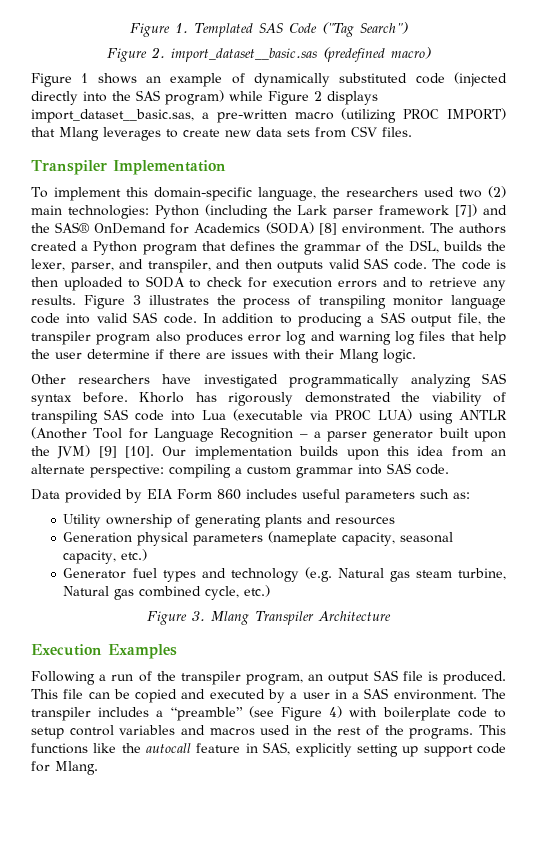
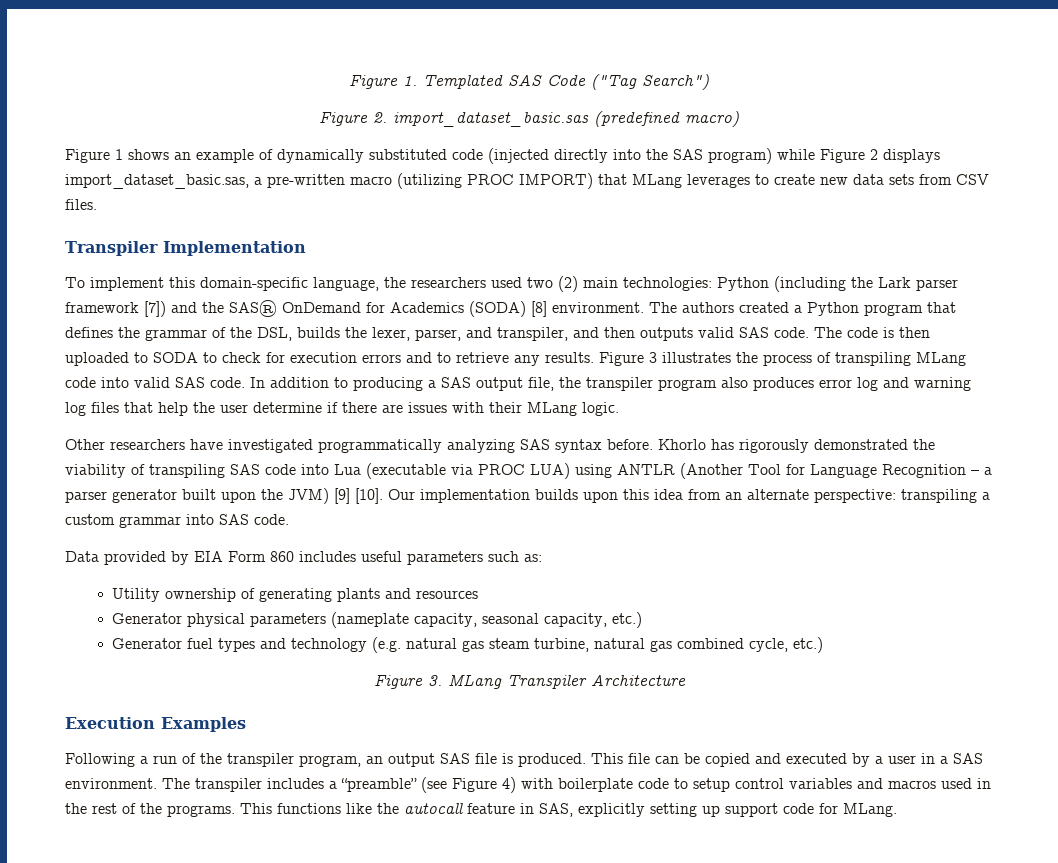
[171,48,317,62] import_dataset__basic.sas -> [393,112,589,127] import_dataset_basic.sas
[31,109,194,123] import_dataset__basic.sas, -> [65,174,249,189] import_dataset_basic.sas,
[59,127,99,141] Mlang -> [632,174,682,188] MLang
[393,295,507,309] monitor language -> [916,352,966,366] MLang
[339,349,379,363] Mlang -> [527,402,577,416] MLang
[169,464,231,478] compiling -> [901,489,977,503] transpiling
[63,532,133,543] Generation -> [112,613,183,624] Generator
[337,568,384,578] Natural -> [406,638,458,649] natural
[63,586,110,596] Natural -> [594,638,646,649] natural
[211,611,250,625] Mlang -> [447,674,502,689] MLang
[55,761,98,775] Mlang. -> [843,803,897,817] MLang.

